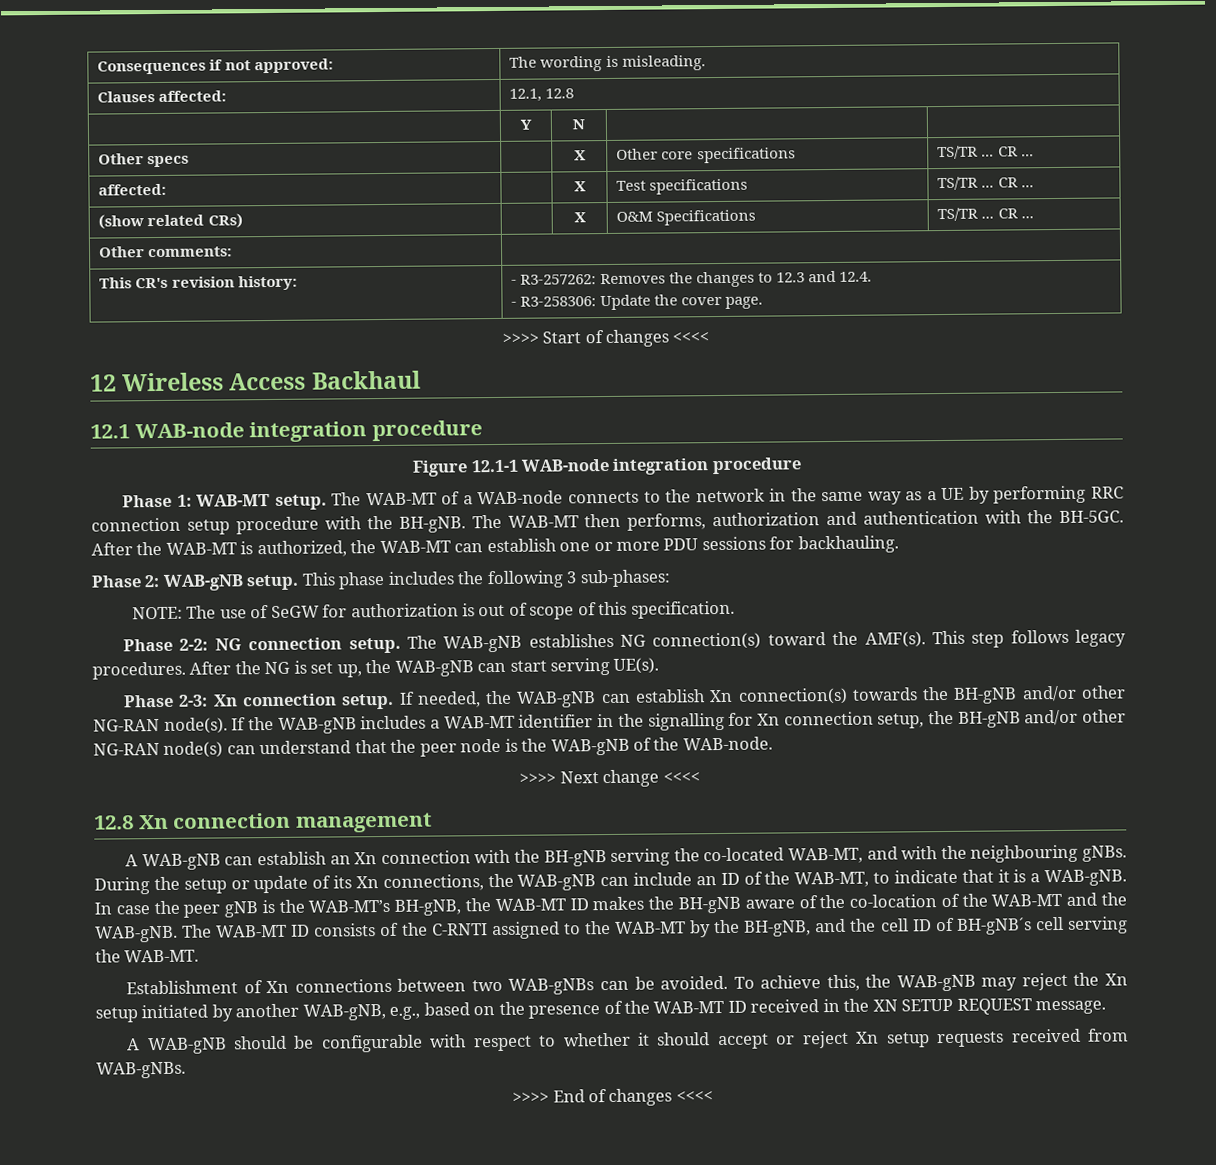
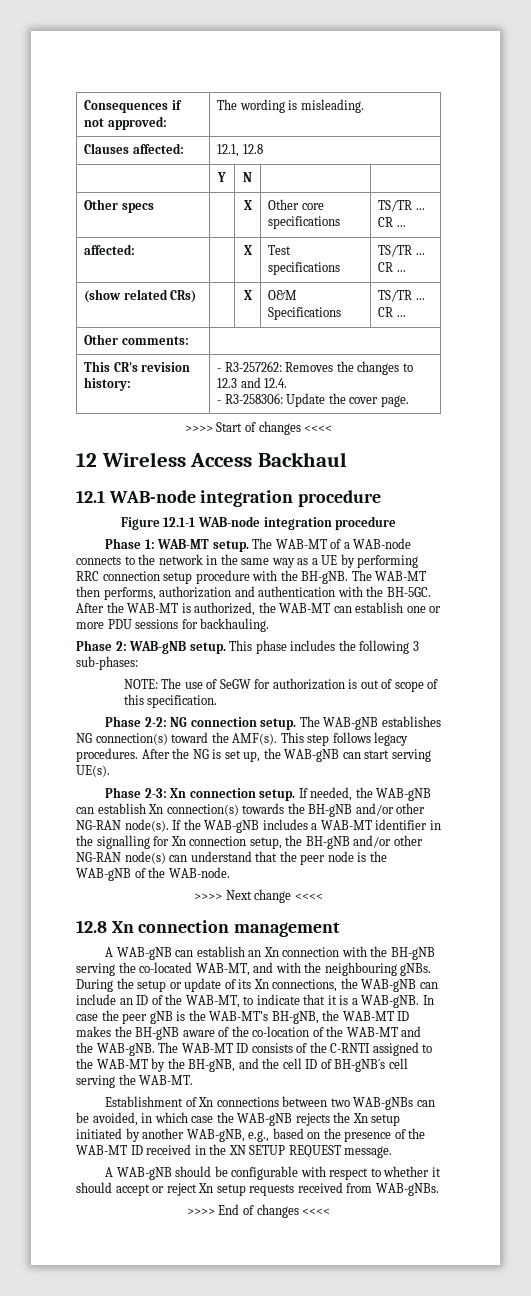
[660,972,1068,992] avoided. To achieve this, the WAB-gNB may reject -> [92,1112,330,1126] avoided, in which case the WAB-gNB rejects

